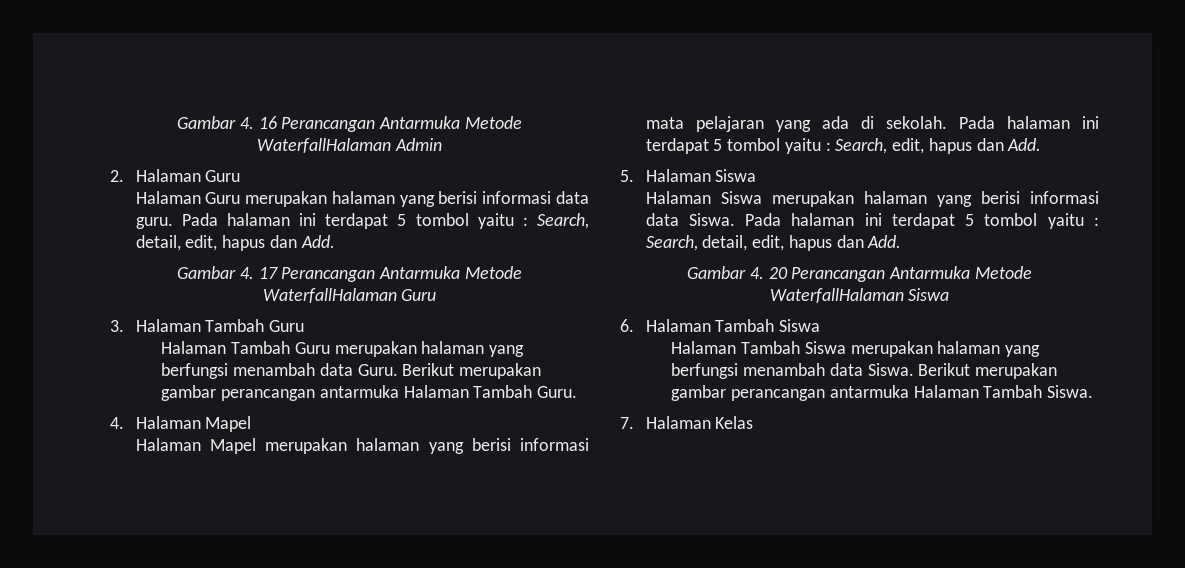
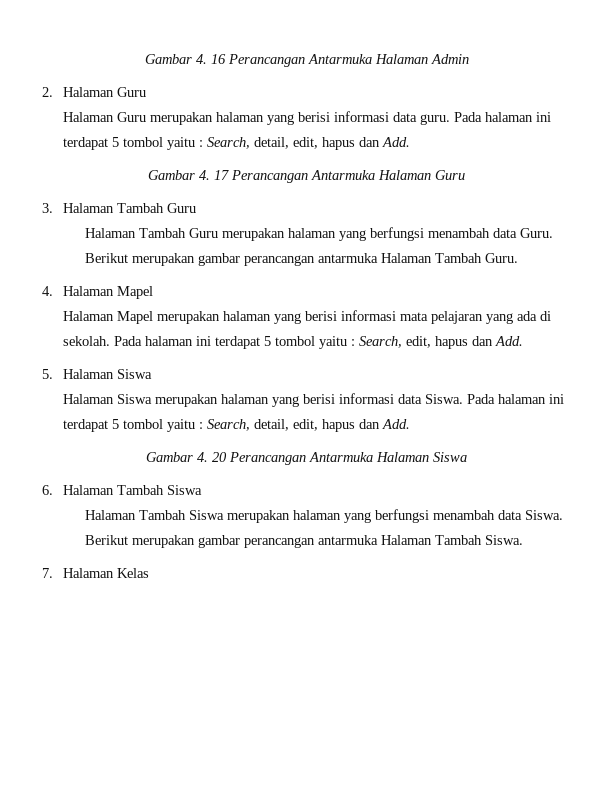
[464,116,522,129] [257,138,392,153] Metode WaterfallHalaman -> [374,54,428,64] Halaman
[464,266,522,279] [262,288,397,303] Metode WaterfallHalaman -> [378,170,431,180] Halaman
[974,266,1032,279] [769,288,904,303] Metode WaterfallHalaman -> [376,452,429,462] Halaman

